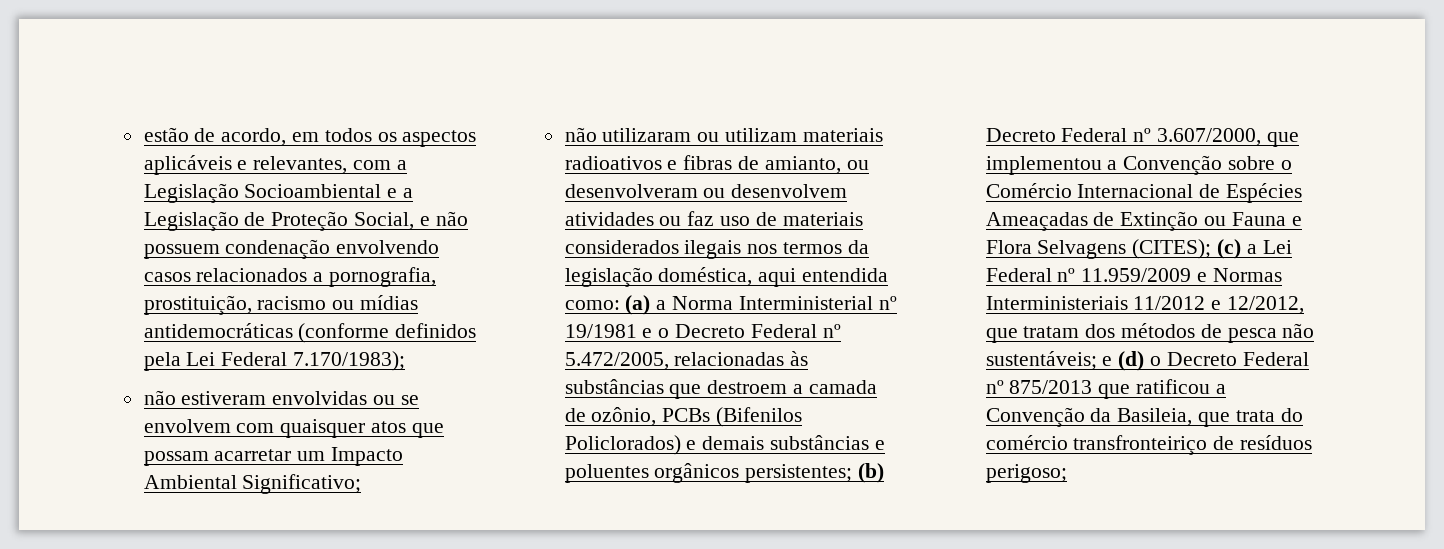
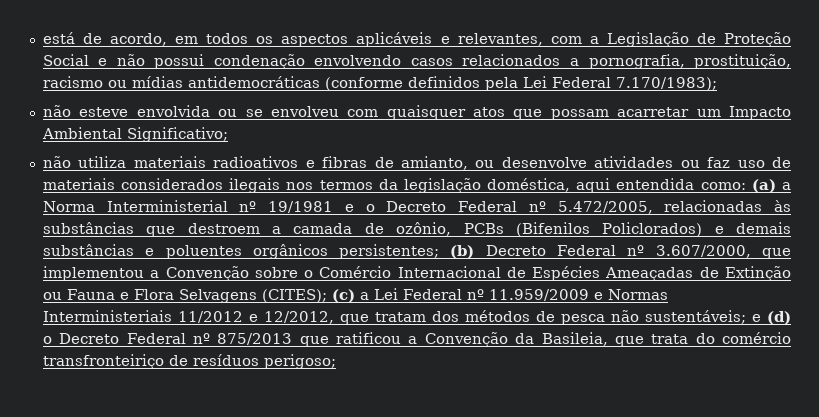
[143,127,189,142] estão -> [42,32,75,44] está
[244,184,414,198] [143,211,239,231] Socioambiental e a Legislação -> (689, 39) none
[354,212,415,230] Social, -> [42,54,89,66] Social
[143,244,220,259] possuem -> [154,54,205,69] possui
[181,391,368,405] estiveram envolvidas -> [79,105,210,117] esteve envolvida
[143,419,231,433] envolvem -> [270,106,339,117] envolveu
[602,128,798,142] utilizaram ou utilizam -> [78,156,127,168] utiliza
[564,184,848,198] desenvolveram ou desenvolvem -> [501,157,587,168] desenvolve

